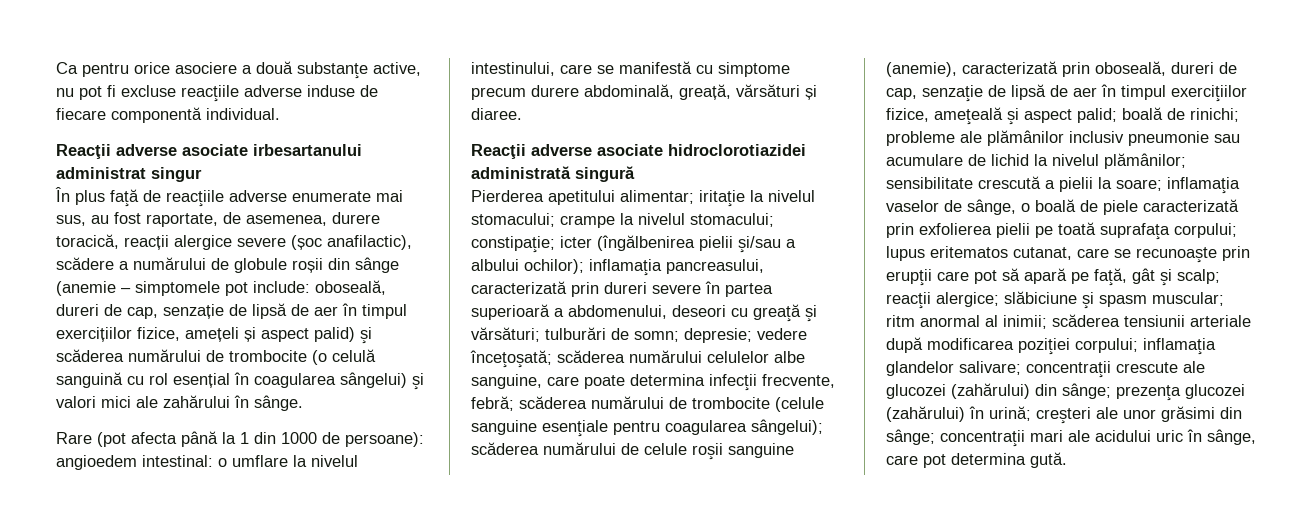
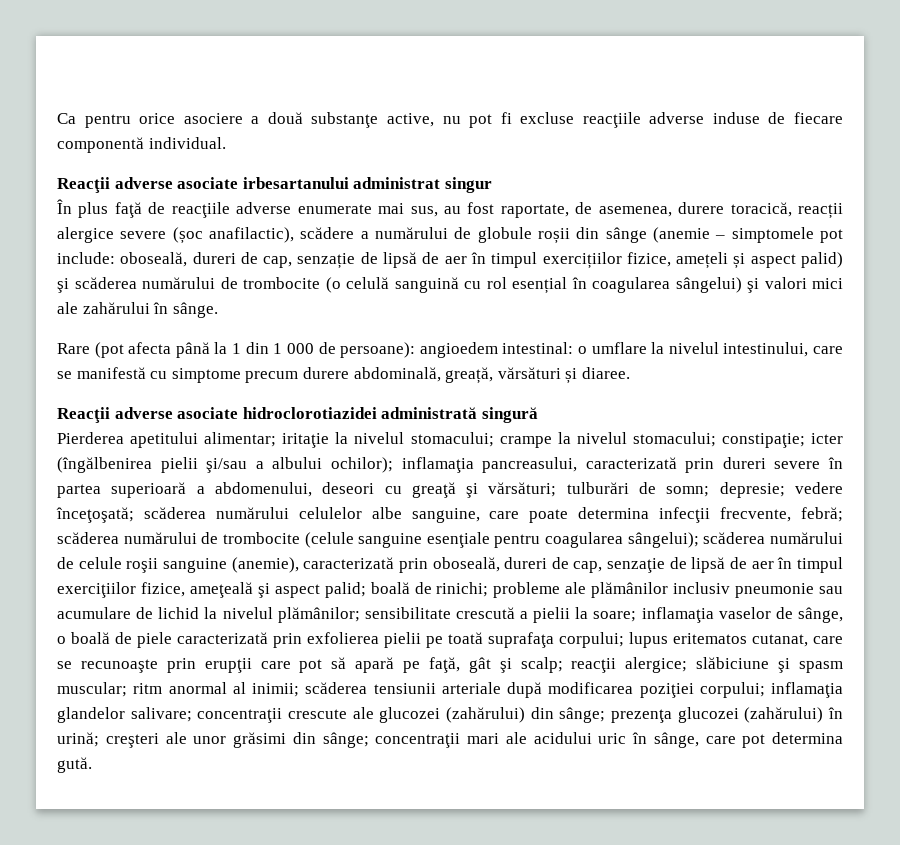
[281,432,317,444] 1000 -> [273,343,314,354] 1 000

